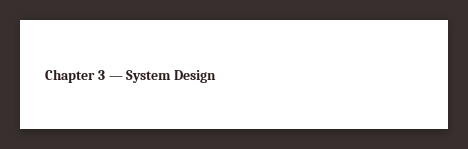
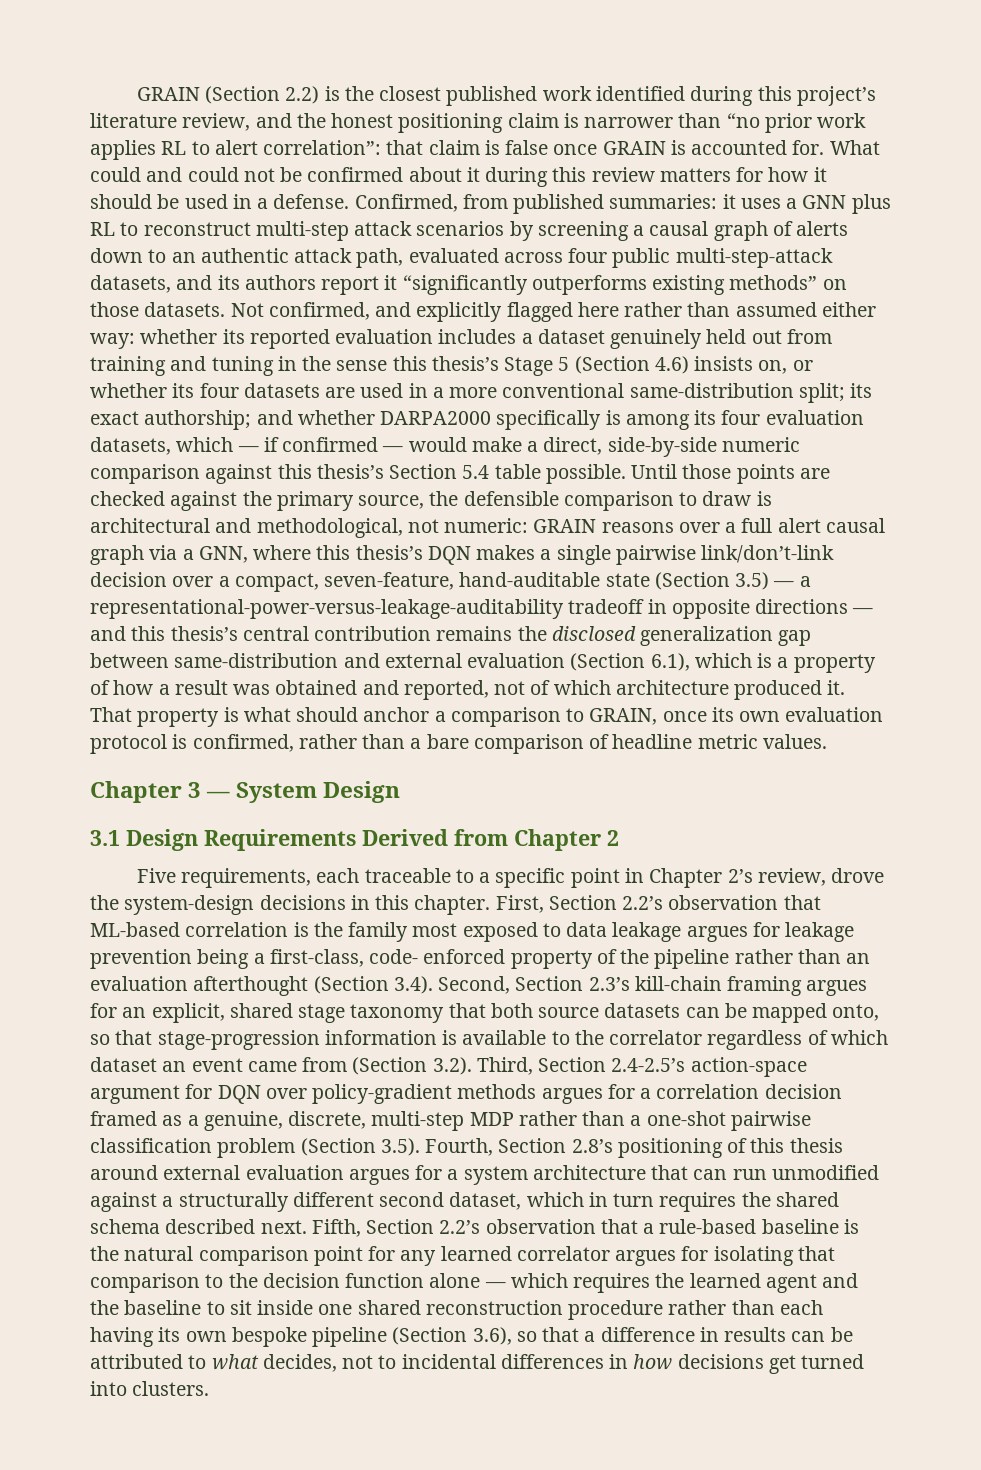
(45, 76) none -> [136,86,876,106] [90,113,867,133] [90,140,880,160] [90,167,827,187] [90,194,891,214] [90,221,849,241] [90,248,833,268] [90,275,847,295] [90,302,876,322] [90,329,832,349] [90,356,813,376] [90,383,873,403] [90,410,864,430] [90,437,800,457] [90,464,830,484] [90,491,772,511] [90,518,885,538] [90,545,835,565] [90,572,811,592] [90,599,874,619] [90,626,812,646] [90,653,876,673] [90,680,846,700] [90,707,884,727] [90,734,827,754] GRAIN (Section 2.2) is the closest published work identified during this project’s literature review, and the honest positioning claim is narrower than “no prior work applies RL to alert correlation”: that claim is false once GRAIN is accounted for. What could and could not be confirmed about it during this review matters for how it should be used in a defense. Confirmed, from published summaries: it uses a GNN plus RL to reconstruct multi-step attack scenarios by screening a causal graph of alerts down to an authentic attack path, evaluated across four public multi-step-attack datasets, and its authors report it “significantly outperforms existing methods” on those datasets. Not confirmed, and explicitly flagged here rather than assumed either way: whether its reported evaluation includes a dataset genuinely held out from training and tuning in the sense this thesis’s Stage 5 (Section 4.6) insists on, or whether its four datasets are used in a more conventional same-distribution split; its exact authorship; and whether DARPA2000 specifically is among its four evaluation datasets, which — if confirmed — would make a direct, side-by-side numeric comparison against this thesis’s Section 5.4 table possible. Until those points are checked against the primary source, the defensible comparison to draw is architectural and methodological, not numeric: GRAIN reasons over a full alert causal graph via a GNN, where this thesis’s DQN makes a single pairwise link/don’t-link decision over a compact, seven-feature, hand-auditable state (Section 3.5) — a representational-power-versus-leakage-auditability tradeoff in opposite directions — and this thesis’s central contribution remains the disclosed generalization gap between same-distribution and external evaluation (Section 6.1), which is a property of how a result was obtained and reported, not of which architecture produced it. That property is what should anchor a comparison to GRAIN, once its own evaluation protocol is confirmed, rather than a bare comparison of headline metric values. //
(217, 76) none -> [90,829,619,851] [136,868,885,888] [90,895,821,915] [90,922,855,942] [90,949,871,969] [90,976,868,996] [90,1003,880,1023] [90,1030,888,1050] [90,1057,807,1077] [90,1084,842,1104] [90,1111,811,1131] [90,1138,843,1158] [90,1165,879,1185] [90,1192,839,1212] [90,1219,859,1237] [90,1246,835,1266] [90,1273,859,1293] [90,1300,823,1320] [90,1327,853,1347] [90,1354,865,1374] [90,1381,210,1396] // 3.1 Design Requirements Derived from Chapter 2 // Five requirements, each traceable to a specific point in Chapter 2’s review, drove the system-design decisions in this chapter. First, Section 2.2’s observation that ML-based correlation is the family most exposed to data leakage argues for leakage prevention being a first-class, code- enforced property of the pipeline rather than an evaluation afterthought (Section 3.4). Second, Section 2.3’s kill-chain framing argues for an explicit, shared stage taxonomy that both source datasets can be mapped onto, so that stage-progression information is available to the correlator regardless of which dataset an event came from (Section 3.2). Third, Section 2.4-2.5’s action-space argument for DQN over policy-gradient methods argues for a correlation decision framed as a genuine, discrete, multi-step MDP rather than a one-shot pairwise classification problem (Section 3.5). Fourth, Section 2.8’s positioning of this thesis around external evaluation argues for a system architecture that can run unmodified against a structurally different second dataset, which in turn requires the shared schema described next. Fifth, Section 2.2’s observation that a rule-based baseline is the natural comparison point for any learned correlator argues for isolating that comparison to the decision function alone — which requires the learned agent and the baseline to sit inside one shared reconstruction procedure rather than each having its own bespoke pipeline (Section 3.6), so that a difference in results can be attributed to what decides, not to incidental differences in how decisions get turned into clusters.

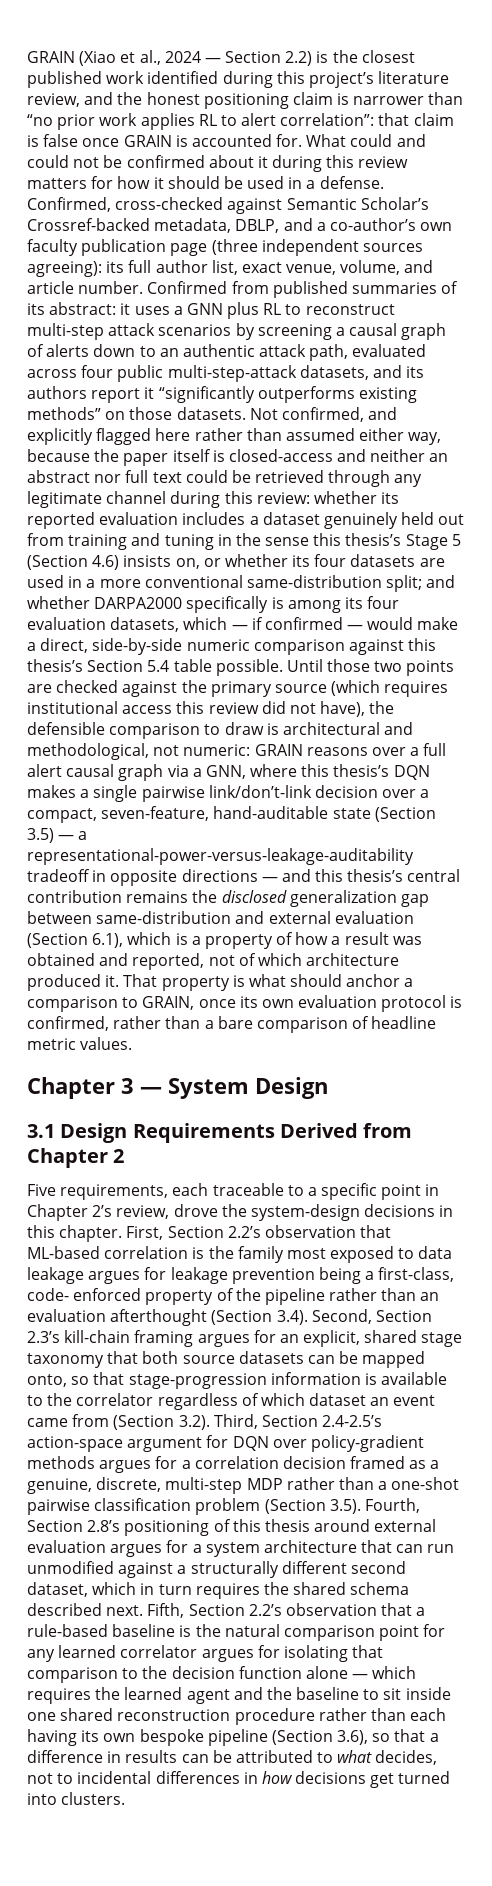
[136,86,281,104] GRAIN (Section -> [27,50,282,66] GRAIN (Xiao et al., 2024 — Section
[462,194,718,214] from published summaries: -> [115,197,429,214] [27,218,453,233] [27,239,423,256] [27,260,434,277] [27,281,459,298] [27,302,117,315] cross-checked against Semantic Scholar’s Crossref-backed metadata, DBLP, and a co-author’s own faculty publication page (three independent sources agreeing): its full author list, exact venue, volume, and article number. Confirmed from published summaries of its abstract:
[90,333,135,349] way: -> [408,432,442,445] [27,449,449,466] [27,470,423,487] [27,491,310,508] way, because the paper itself is closed-access and neither an abstract nor full text could be retrieved through any legitimate channel during this review:
[850,383,873,398] [90,410,252,430] its exact authorship; -> (423, 583) none
(732, 471) none -> [374,661,403,672] two
[358,495,425,509] source, -> [274,680,449,697] [27,701,366,717] source (which requires institutional access this review did not have),

